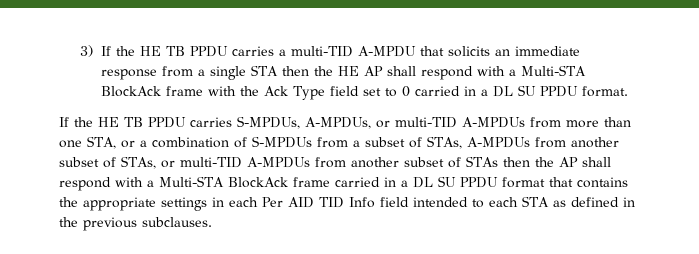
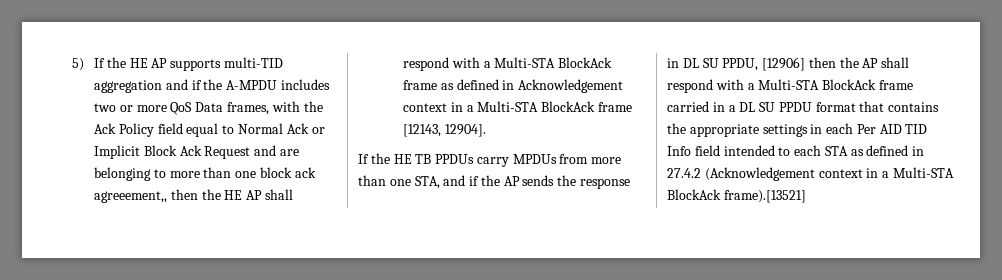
[80,45,581,57] [101,65,279,80] 3) If the HE TB PPDU carries a multi-TID A-MPDU that solicits an immediate response from a single STA -> [71,57,284,71] [94,79,331,93] [94,101,323,115] [94,123,325,137] [94,145,300,159] [94,167,316,181] [94,191,168,203] 5) If the HE AP supports multi-TID aggregation and if the A-MPDU includes two or more QoS Data frames, with the Ack Policy field equal to Normal Ack or Implicit Block Ack Request and are belonging to more than one block ack agreeement,,
[208,85,629,100] [59,116,525,129] with the Ack Type field set to 0 carried in a DL SU PPDU format. // If the HE TB PPDU carries S-MPDUs, A-MPDUs, or multi-TID A-MPDUs -> [440,79,624,93] [403,101,633,112] [403,124,486,137] [358,153,557,167] as defined in Acknowledgement context in a Multi-STA BlockAck frame [12143, 12904]. // If the HE TB PPDUs carry MPDUs
[121,136,619,149] [59,156,498,169] or a combination of S-MPDUs from a subset of STAs, A-MPDUs from another subset of STAs, or multi-TID A-MPDUs from another subset of STAs -> [443,175,631,189] [667,57,806,71] and if the AP sends the response in DL SU PPDU, [12906]
[59,217,212,231] the previous subclauses. -> [667,167,954,181] [667,189,806,203] 27.4.2 (Acknowledgement context in a Multi-STA BlockAck frame).[13521]

